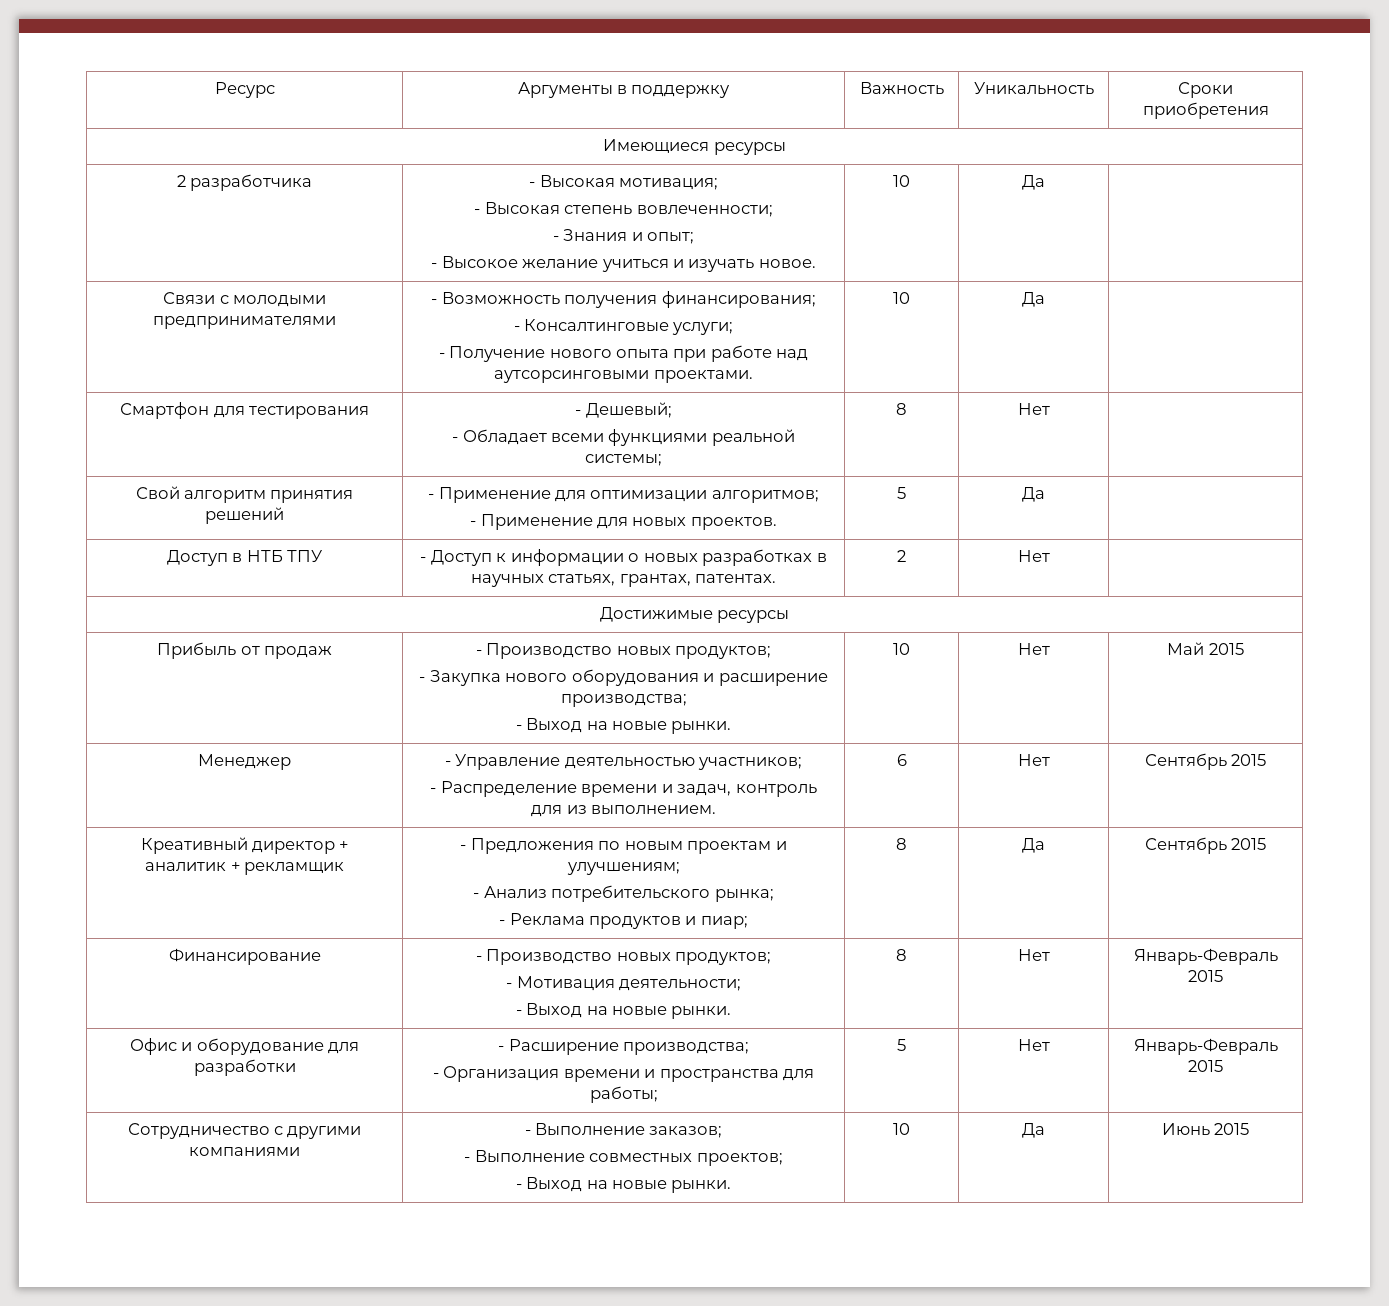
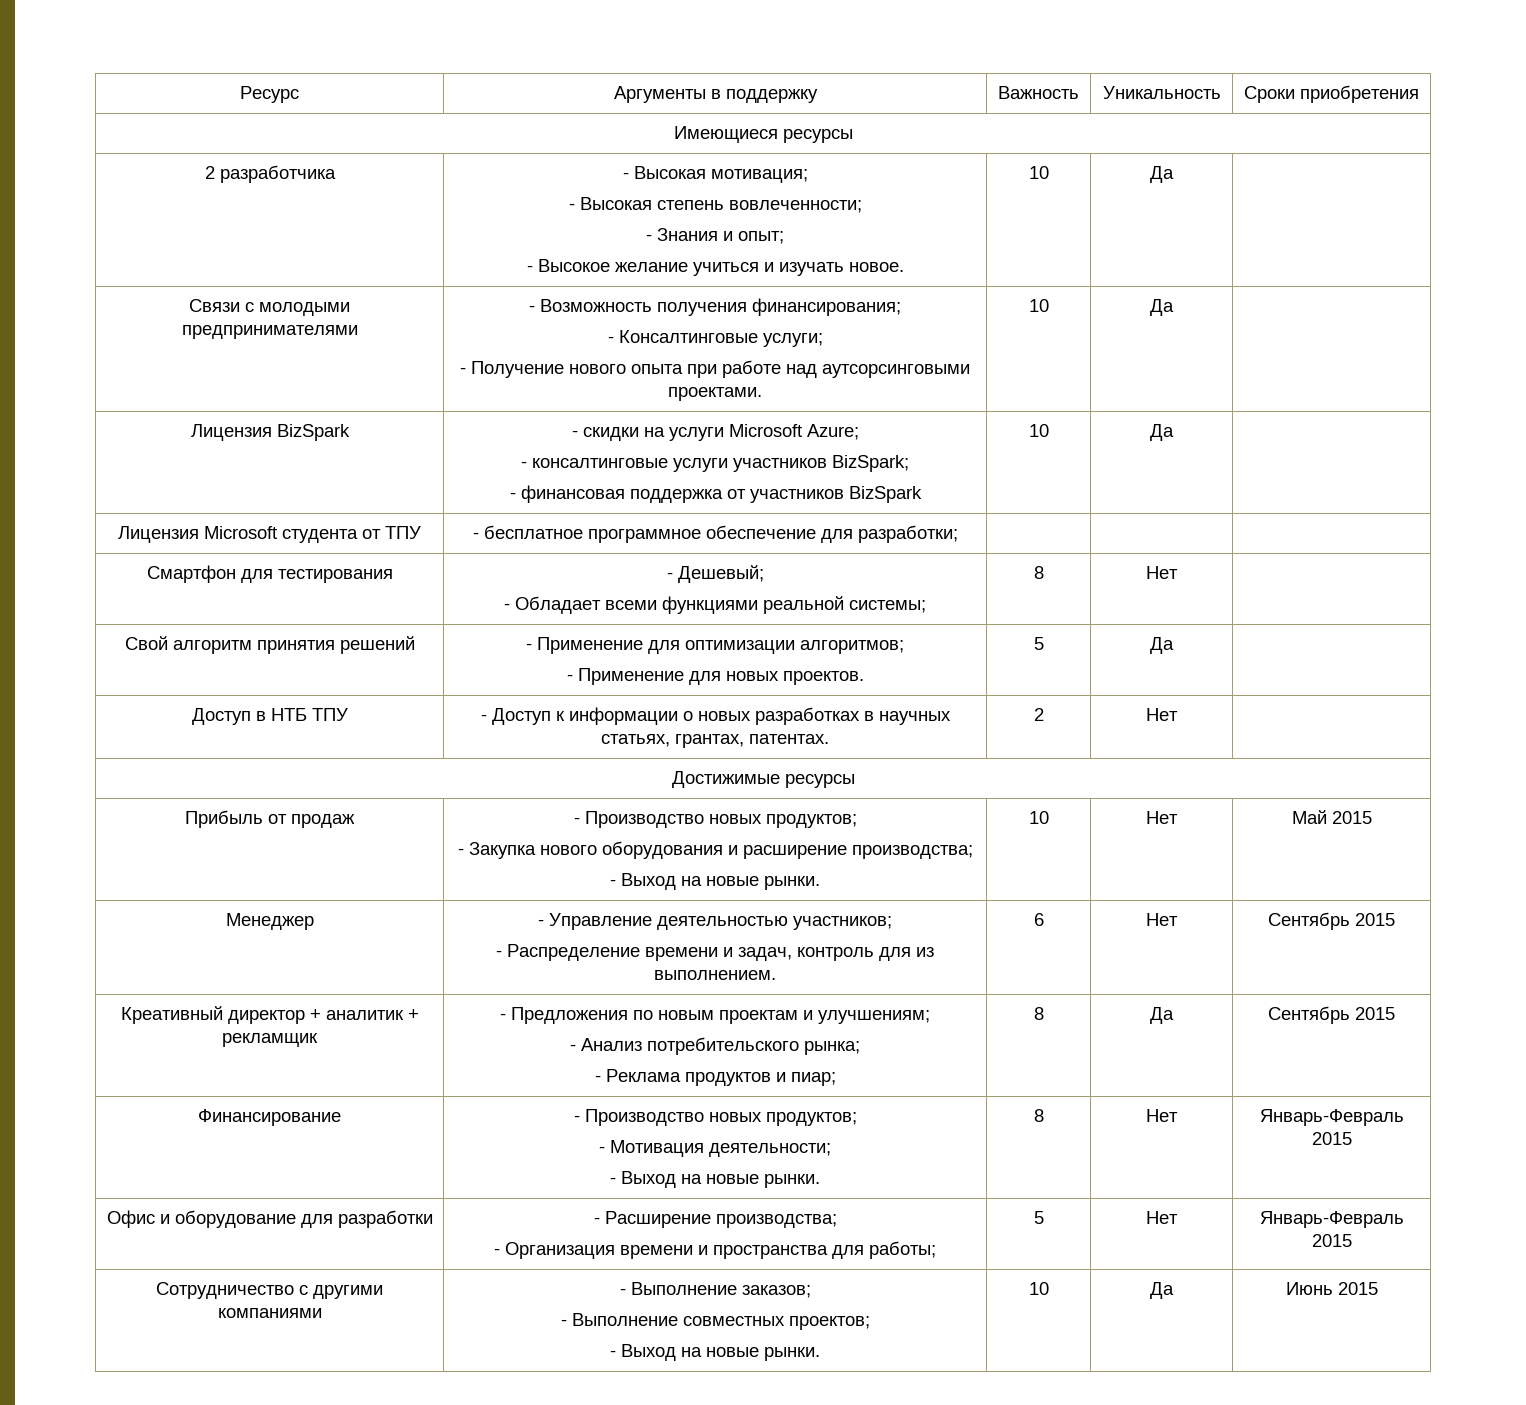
(1045, 299) none -> [190,424,350,441] [571,424,859,441] [521,455,910,472] [509,485,922,503] [1028,424,1049,437] [1150,424,1174,441] [118,526,421,543] [472,525,958,543] // Лицензия BizSpark | - скидки на услуги Microsoft Azure; // - консалтинговые услуги участников BizSpark; // - финансовая поддержка от участников BizSpark | 10 | Да | // Лицензия Microsoft студента от ТПУ | - бесплатное программное обеспечение для разработки; | | |

